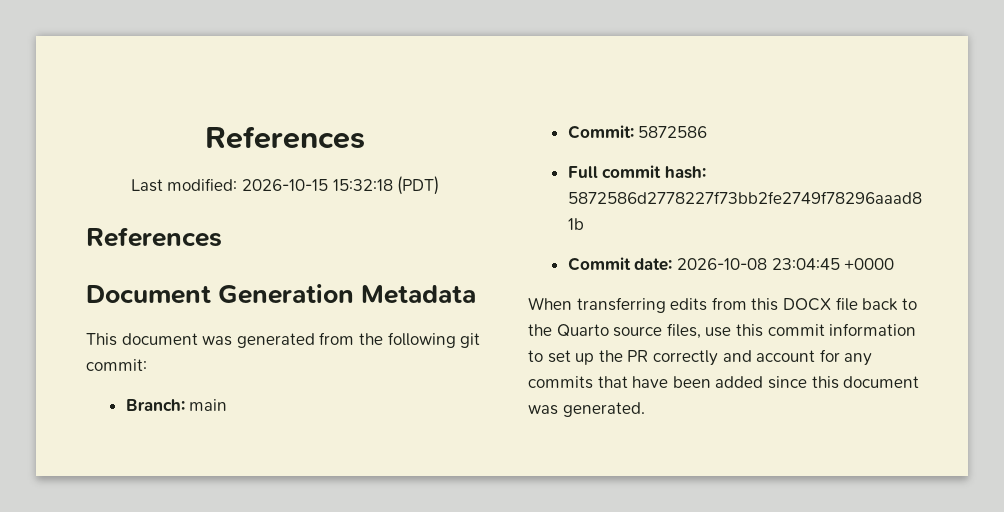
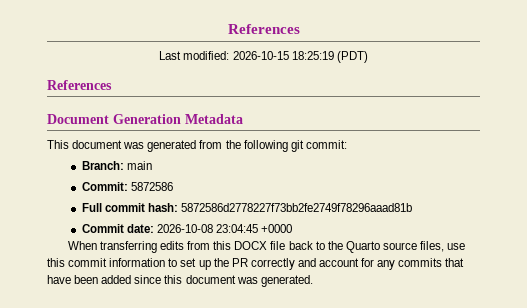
[332,179,393,191] 15:32:18 -> [291,51,334,60] 18:25:19

